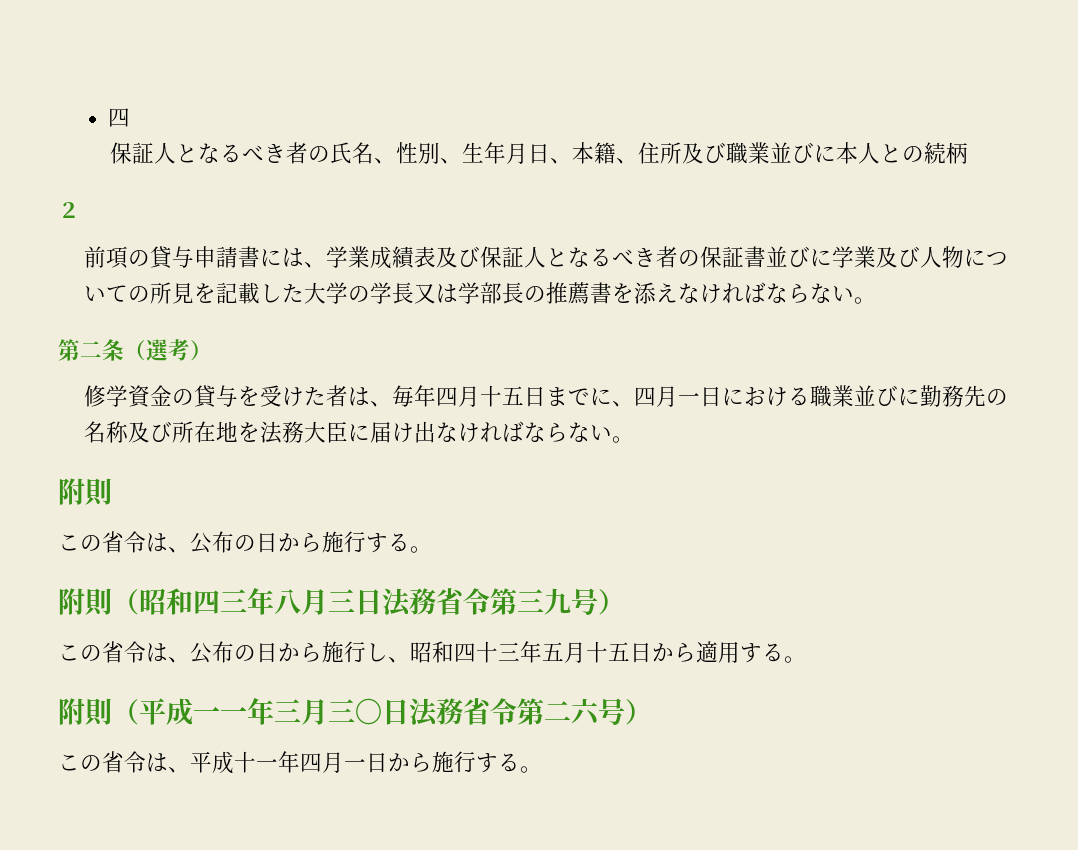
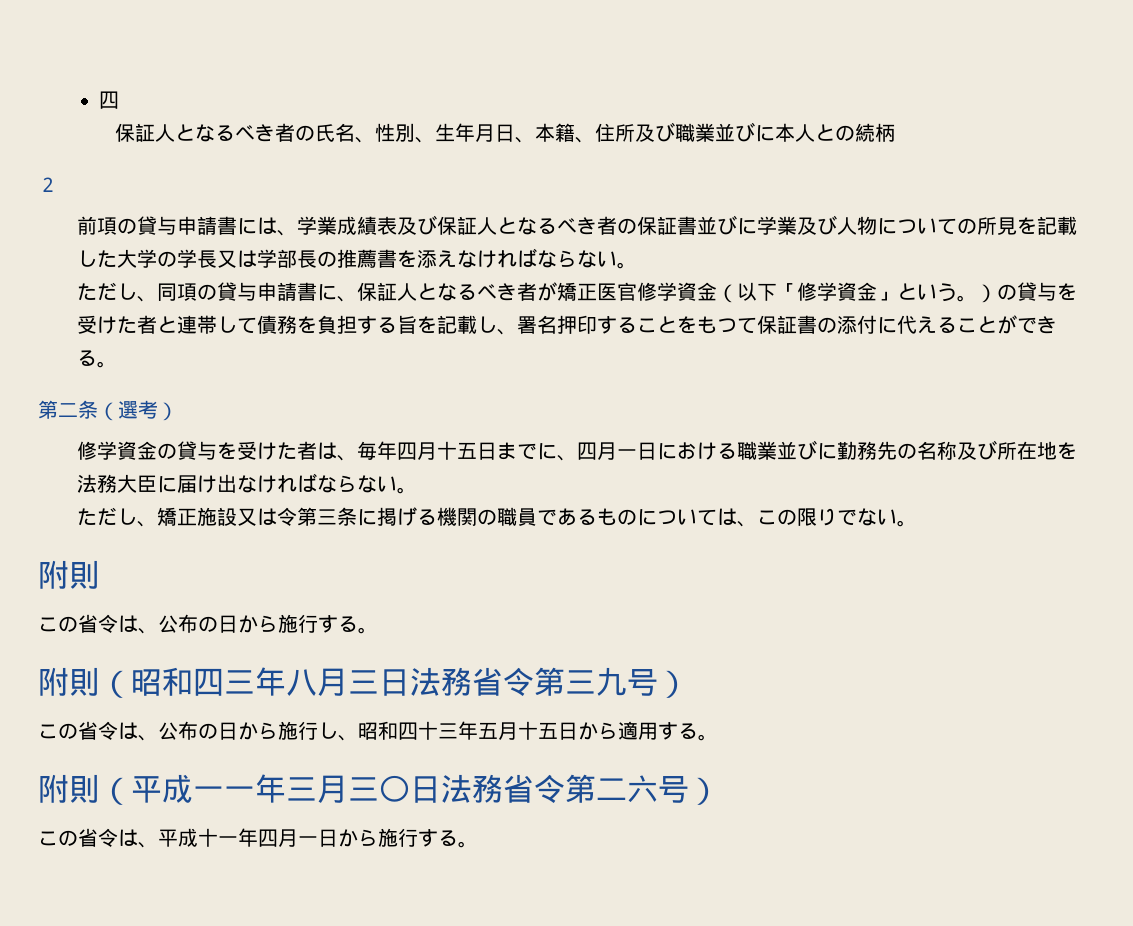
(877, 300) none -> [76,282,1077,303] [76,315,1057,335] [76,350,117,368] // ただし、同項の貸与申請書に、保証人となるべき者が矯正医官修学資金（以下「修学資金」という。）の貸与を受けた者と連帯して債務を負担する旨を記載し、署名押印することをもつて保証書の添付に代えることができる。
(635, 439) none -> [76,507,917,527] // ただし、矯正施設又は令第三条に掲げる機関の職員であるものについては、この限りでない。

